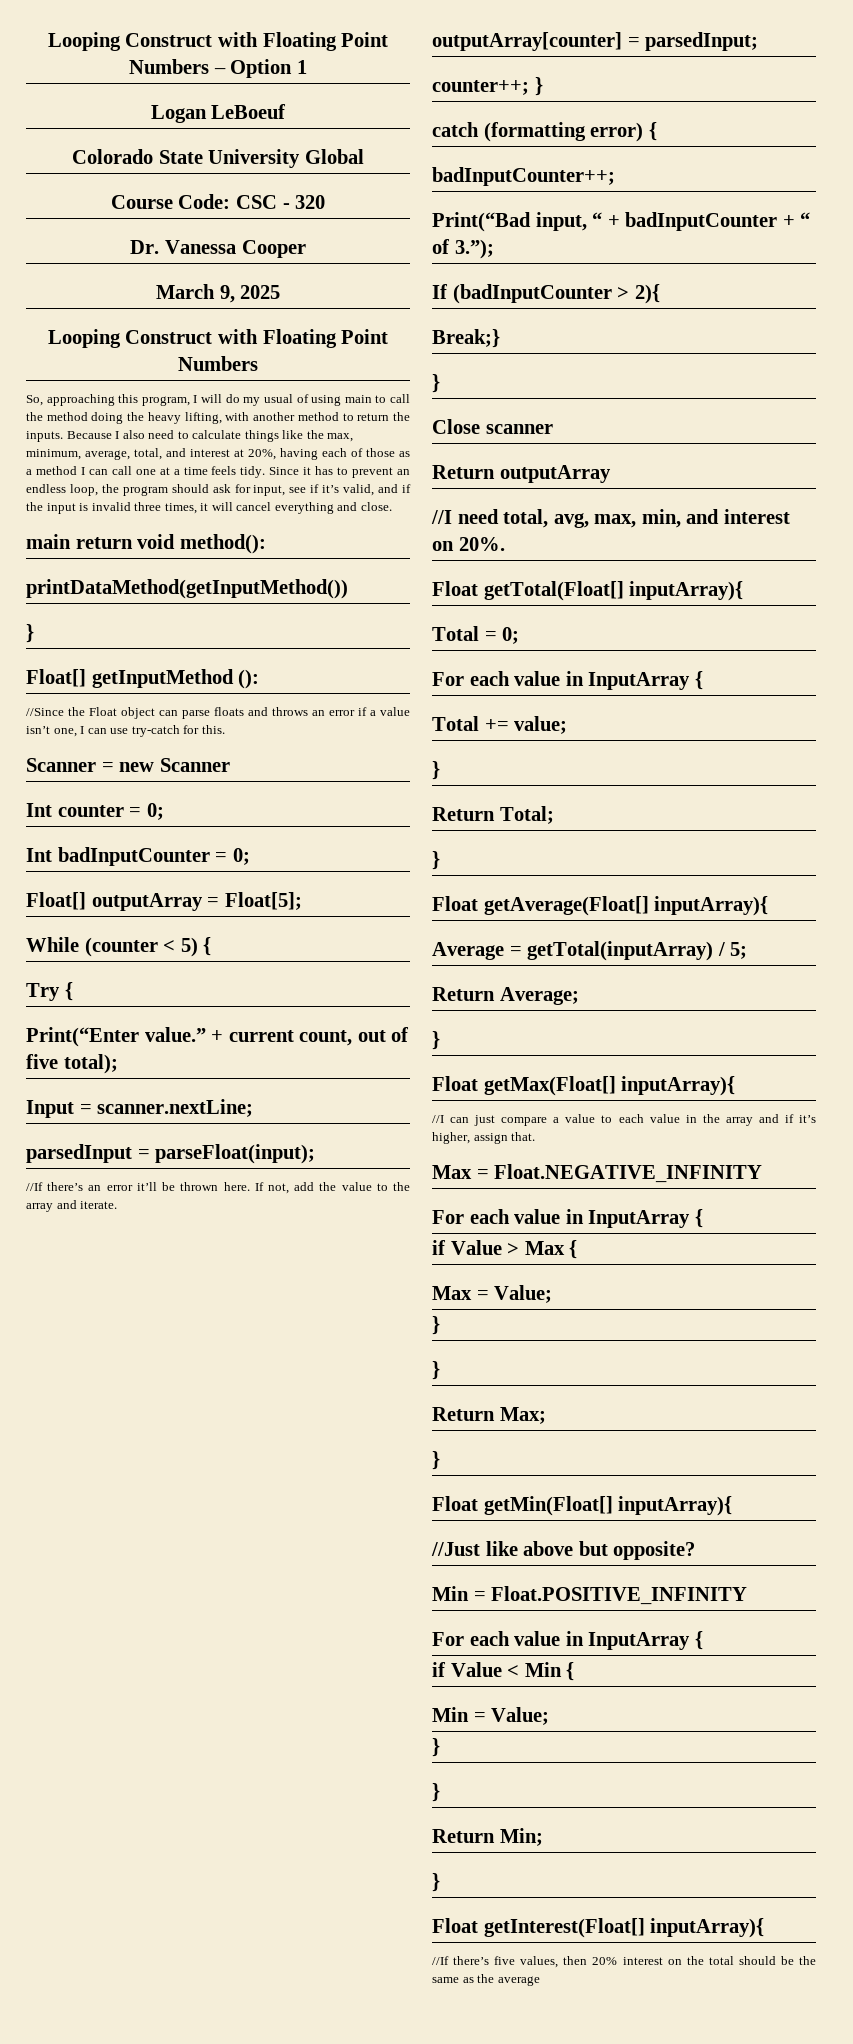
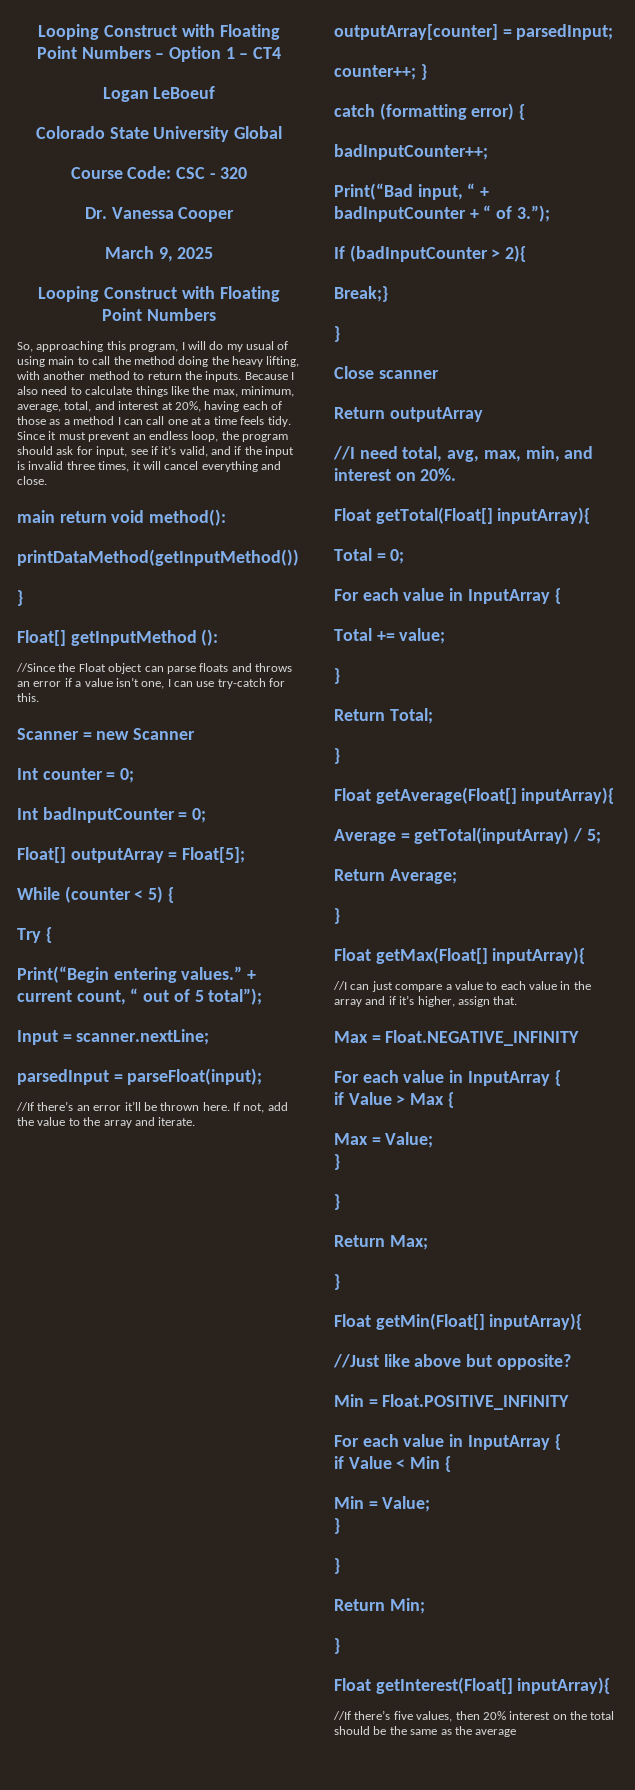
(307, 67) none -> [239,47,282,59] – CT4
[315,466,349,475] has to -> [58,432,86,440] must
[26,1027,206,1047] Print(“Enter value.” -> [17,966,243,983] Print(“Begin entering values.”
(353, 1038) none -> [130,988,139,1002] “
[26,1054,118,1074] five total); -> [194,988,263,1005] 5 total”);

